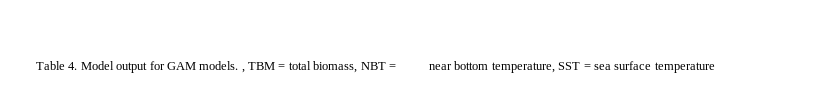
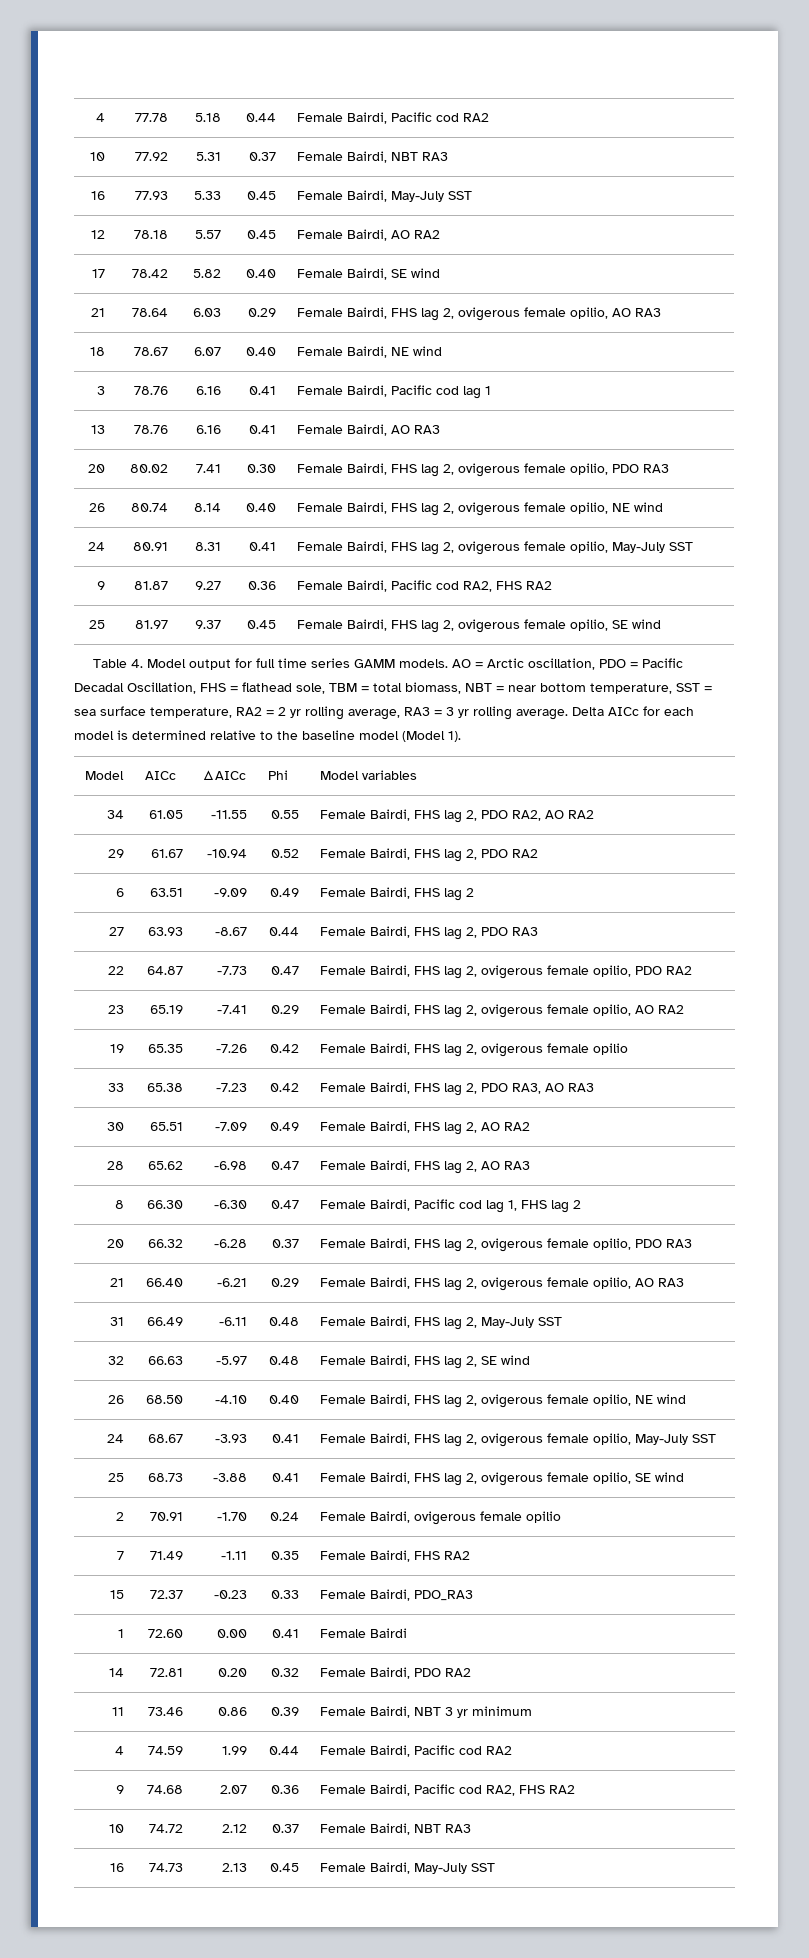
(36, 65) none -> [96,113,106,122] [135,113,169,122] [195,113,222,122] [246,113,277,122] [296,112,489,124] [90,152,106,161] [135,152,169,161] [196,152,222,161] [249,152,277,161] [296,151,448,163] [91,191,106,200] [135,191,169,200] [194,191,222,200] [247,191,277,200] [296,190,472,202] [91,230,106,239] [134,230,169,239] [195,230,222,239] [247,230,277,239] [296,229,440,241] [92,269,106,278] [132,269,169,278] [193,269,222,278] [246,269,277,278] [296,268,440,280] [91,308,106,317] [132,308,169,317] [193,308,222,317] [248,308,277,317] [296,307,661,321] [90,347,106,356] [134,347,169,356] [194,347,222,356] [246,347,277,356] [296,346,442,358] [97,386,106,395] [134,386,169,395] [196,386,222,395] [249,386,277,395] [296,385,491,399] [91,425,106,434] [134,425,169,434] [196,425,222,434] [249,425,277,434] [296,424,440,436] [88,464,106,473] [130,464,169,473] [196,464,222,473] [247,464,277,473] [296,463,669,477] [89,503,106,512] [131,503,169,512] [194,503,222,512] [246,503,277,512] [296,502,663,516] [88,542,106,551] [133,542,169,551] [195,542,222,551] [249,542,277,551] [296,541,693,555] [97,581,106,590] [134,581,169,590] [195,581,222,590] [248,581,277,590] [296,580,552,592] [89,620,106,629] [135,620,169,629] [195,620,222,629] [247,620,277,629] [296,619,661,633] 4 | 77.78 | 5.18 | 0.44 | Female Bairdi, Pacific cod RA2 // 10 | 77.92 | 5.31 | 0.37 | Female Bairdi, NBT RA3 // 16 | 77.93 | 5.33 | 0.45 | Female Bairdi, May-July SST // 12 | 78.18 | 5.57 | 0.45 | Female Bairdi, AO RA2 // 17 | 78.42 | 5.82 | 0.40 | Female Bairdi, SE wind // 21 | 78.64 | 6.03 | 0.29 | Female Bairdi, FHS lag 2, ovigerous female opilio, AO RA3 // 18 | 78.67 | 6.07 | 0.40 | Female Bairdi, NE wind // 3 | 78.76 | 6.16 | 0.41 | Female Bairdi, Pacific cod lag 1 // 13 | 78.76 | 6.16 | 0.41 | Female Bairdi, AO RA3 // 20 | 80.02 | 7.41 | 0.30 | Female Bairdi, FHS lag 2, ovigerous female opilio, PDO RA3 // 26 | 80.74 | 8.14 | 0.40 | Female Bairdi, FHS lag 2, ovigerous female opilio, NE wind // 24 | 80.91 | 8.31 | 0.41 | Female Bairdi, FHS lag 2, ovigerous female opilio, May-July SST // 9 | 81.87 | 9.27 | 0.36 | Female Bairdi, Pacific cod RA2, FHS RA2 // 25 | 81.97 | 9.37 | 0.45 | Female Bairdi, FHS lag 2, ovigerous female opilio, SE wind //
[166,61,245,73] GAM models. , -> [255,658,683,670] [74,682,325,694] full time series GAMM models. AO = Arctic oscillation, PDO = Pacific Decadal Oscillation, FHS = flathead sole,
[654,62,715,73] temperature -> [150,706,694,720] [74,730,461,742] [84,771,124,780] [144,771,176,780] [202,770,246,780] [267,770,288,780] [319,770,417,780] [107,810,125,819] [149,810,184,819] [211,810,248,819] [271,810,300,819] [319,809,594,823] [108,849,125,858] [151,849,184,858] [207,849,248,858] [271,849,300,858] [319,848,538,862] [116,888,125,897] [150,888,184,897] [214,888,248,897] [270,888,300,897] [319,887,474,901] [109,927,125,936] [148,927,184,936] [215,927,248,936] [269,927,300,936] [319,926,538,940] [108,966,125,975] [147,966,184,975] [217,966,248,975] [271,966,300,975] [319,965,692,979] [108,1005,125,1014] [150,1005,184,1014] [217,1005,248,1014] [271,1005,300,1014] [319,1004,684,1018] [110,1044,125,1053] [148,1044,184,1053] [216,1044,248,1053] [270,1044,300,1053] [319,1043,628,1057] [108,1083,125,1092] [147,1083,184,1092] [216,1083,248,1092] [270,1083,300,1092] [319,1082,594,1096] [107,1122,125,1131] [150,1122,184,1131] [215,1122,248,1131] [270,1122,300,1131] [319,1121,530,1135] [107,1161,125,1170] [148,1161,184,1170] [214,1161,248,1170] [271,1161,300,1170] [319,1160,530,1174] [115,1200,125,1209] [147,1200,184,1209] [214,1200,248,1209] [271,1200,300,1209] [319,1199,581,1213] [107,1239,125,1248] [148,1239,184,1248] [214,1239,248,1248] [272,1239,300,1248] [319,1238,692,1252] [110,1278,125,1287] [146,1278,184,1287] [217,1278,248,1287] [271,1278,300,1287] [319,1277,684,1291] [110,1317,125,1326] [147,1317,184,1326] [219,1317,248,1326] [269,1317,300,1326] [319,1316,562,1330] [108,1356,125,1365] [148,1356,184,1365] [216,1356,248,1365] [269,1356,300,1365] [319,1355,530,1369] [108,1395,125,1404] [146,1395,184,1404] [215,1395,248,1404] [269,1395,300,1404] [319,1394,686,1408] [107,1434,125,1443] [148,1434,184,1443] [215,1434,248,1443] [272,1434,300,1443] [319,1433,716,1447] [108,1473,125,1482] [148,1473,184,1482] [213,1473,248,1482] [272,1473,300,1482] [319,1472,684,1486] [116,1512,125,1521] [150,1512,184,1521] [217,1512,248,1521] [270,1512,300,1521] [319,1511,561,1525] [117,1551,125,1560] [150,1551,184,1560] [221,1551,248,1560] [271,1551,300,1560] [319,1550,470,1562] [110,1590,125,1599] [150,1590,184,1599] [214,1590,248,1599] [271,1590,300,1599] [319,1589,473,1601] [118,1629,125,1638] [148,1629,184,1638] [217,1629,248,1638] [272,1629,300,1638] [319,1628,407,1638] [109,1668,125,1677] [150,1668,184,1677] [218,1668,248,1677] [271,1668,300,1677] [319,1667,471,1679] [112,1707,125,1716] [148,1707,184,1716] [218,1707,248,1716] [271,1707,300,1716] [319,1706,532,1718] [115,1746,125,1755] [148,1746,184,1755] [222,1746,248,1755] [269,1746,300,1755] [319,1745,512,1757] [116,1785,125,1794] [147,1785,184,1794] [220,1785,248,1794] [271,1785,300,1794] [319,1784,575,1796] [109,1824,125,1833] [149,1824,184,1833] [222,1824,248,1833] [272,1824,300,1833] [319,1823,471,1835] [110,1863,125,1872] [149,1863,184,1872] [222,1863,248,1872] [270,1863,300,1872] [319,1862,495,1874] temperature, RA2 = 2 yr rolling average, RA3 = 3 yr rolling average. Delta AICc for each model is determined relative to the baseline model (Model 1). // Model | AICc | ΔAICc | Phi | Model variables // 34 | 61.05 | -11.55 | 0.55 | Female Bairdi, FHS lag 2, PDO RA2, AO RA2 // 29 | 61.67 | -10.94 | 0.52 | Female Bairdi, FHS lag 2, PDO RA2 // 6 | 63.51 | -9.09 | 0.49 | Female Bairdi, FHS lag 2 // 27 | 63.93 | -8.67 | 0.44 | Female Bairdi, FHS lag 2, PDO RA3 // 22 | 64.87 | -7.73 | 0.47 | Female Bairdi, FHS lag 2, ovigerous female opilio, PDO RA2 // 23 | 65.19 | -7.41 | 0.29 | Female Bairdi, FHS lag 2, ovigerous female opilio, AO RA2 // 19 | 65.35 | -7.26 | 0.42 | Female Bairdi, FHS lag 2, ovigerous female opilio // 33 | 65.38 | -7.23 | 0.42 | Female Bairdi, FHS lag 2, PDO RA3, AO RA3 // 30 | 65.51 | -7.09 | 0.49 | Female Bairdi, FHS lag 2, AO RA2 // 28 | 65.62 | -6.98 | 0.47 | Female Bairdi, FHS lag 2, AO RA3 // 8 | 66.30 | -6.30 | 0.47 | Female Bairdi, Pacific cod lag 1, FHS lag 2 // 20 | 66.32 | -6.28 | 0.37 | Female Bairdi, FHS lag 2, ovigerous female opilio, PDO RA3 // 21 | 66.40 | -6.21 | 0.29 | Female Bairdi, FHS lag 2, ovigerous female opilio, AO RA3 // 31 | 66.49 | -6.11 | 0.48 | Female Bairdi, FHS lag 2, May-July SST // 32 | 66.63 | -5.97 | 0.48 | Female Bairdi, FHS lag 2, SE wind // 26 | 68.50 | -4.10 | 0.40 | Female Bairdi, FHS lag 2, ovigerous female opilio, NE wind // 24 | 68.67 | -3.93 | 0.41 | Female Bairdi, FHS lag 2, ovigerous female opilio, May-July SST // 25 | 68.73 | -3.88 | 0.41 | Female Bairdi, FHS lag 2, ovigerous female opilio, SE wind // 2 | 70.91 | -1.70 | 0.24 | Female Bairdi, ovigerous female opilio // 7 | 71.49 | -1.11 | 0.35 | Female Bairdi, FHS RA2 // 15 | 72.37 | -0.23 | 0.33 | Female Bairdi, PDO_RA3 // 1 | 72.60 | 0.00 | 0.41 | Female Bairdi // 14 | 72.81 | 0.20 | 0.32 | Female Bairdi, PDO RA2 // 11 | 73.46 | 0.86 | 0.39 | Female Bairdi, NBT 3 yr minimum // 4 | 74.59 | 1.99 | 0.44 | Female Bairdi, Pacific cod RA2 // 9 | 74.68 | 2.07 | 0.36 | Female Bairdi, Pacific cod RA2, FHS RA2 // 10 | 74.72 | 2.12 | 0.37 | Female Bairdi, NBT RA3 // 16 | 74.73 | 2.13 | 0.45 | Female Bairdi, May-July SST

